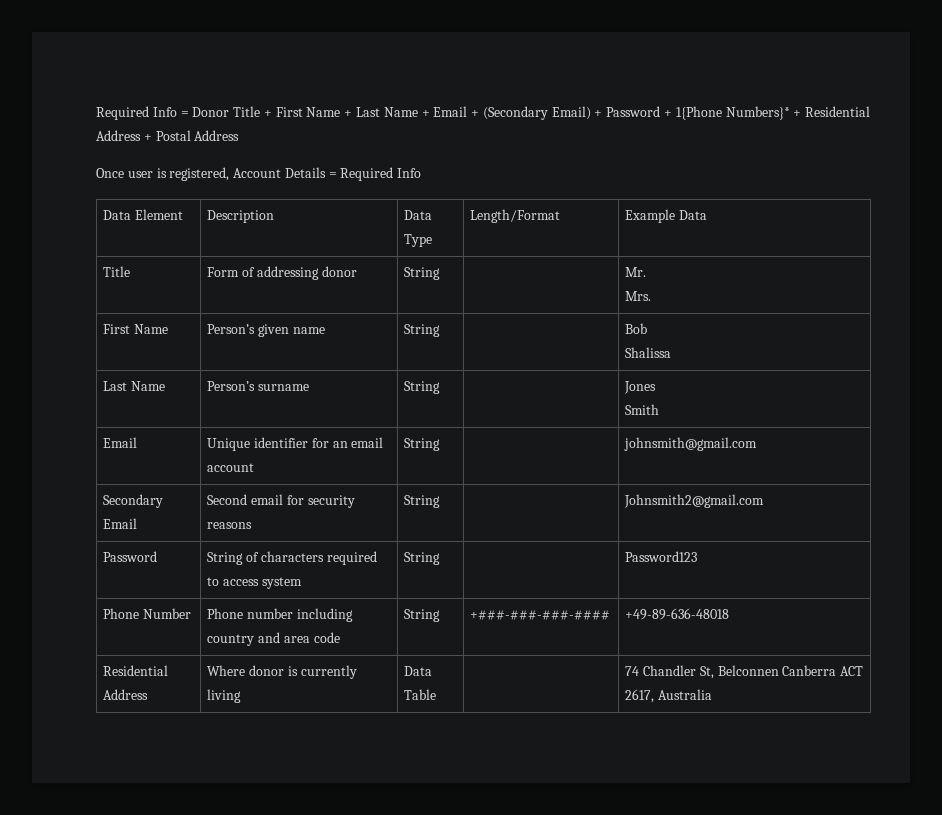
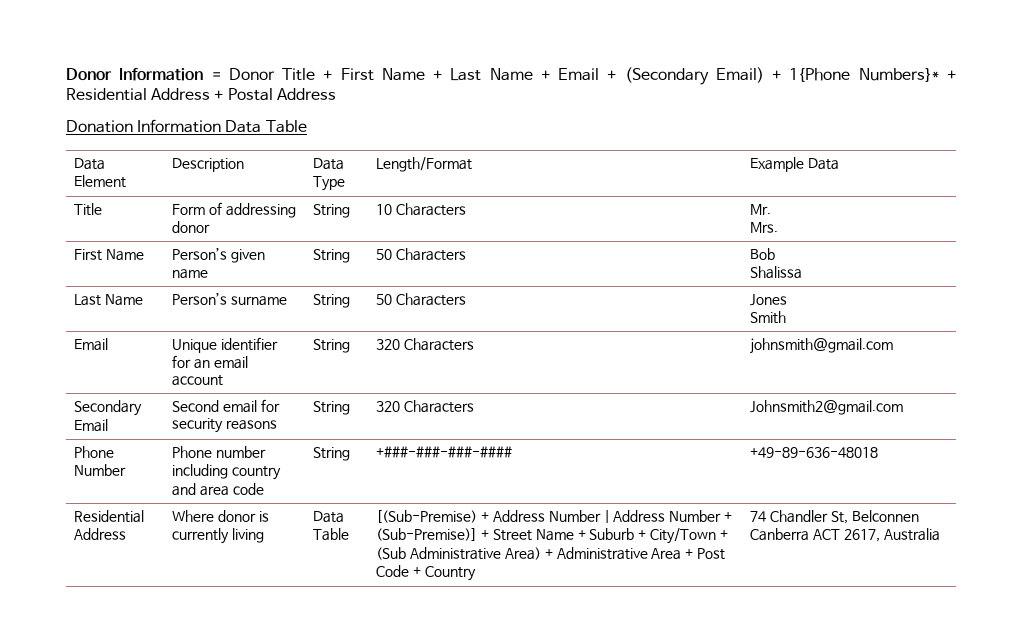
[96,106,177,120] Required Info -> [66,68,204,81] Donor Information
[606,106,673,117] Password + -> (782, 75) none
[96,167,422,181] Once user is registered, Account Details = Required Info -> [66,119,307,133] Donation Information Data Table
(441, 273) none -> [376,203,467,216] 10 Characters
(441, 330) none -> [376,248,467,261] 50 Characters
(441, 387) none -> [376,293,467,306] 50 Characters
(441, 444) none -> [376,338,475,351] 320 Characters
(441, 501) none -> [376,400,475,413] 320 Characters
[103,551,158,562] [207,551,377,565] [207,577,302,589] [404,552,441,565] [625,551,698,562] // Password | String of characters required to access system | String | | Password123 -> (904, 407) none
(437, 694) none -> [376,510,732,523] [376,528,728,544] [376,547,725,560] [376,565,476,581] [(Sub-Premise) + Address Number | Address Number + (Sub-Premise)] + Street Name + Suburb + City/Town + (Sub Administrative Area) + Administrative Area + Post Code + Country

